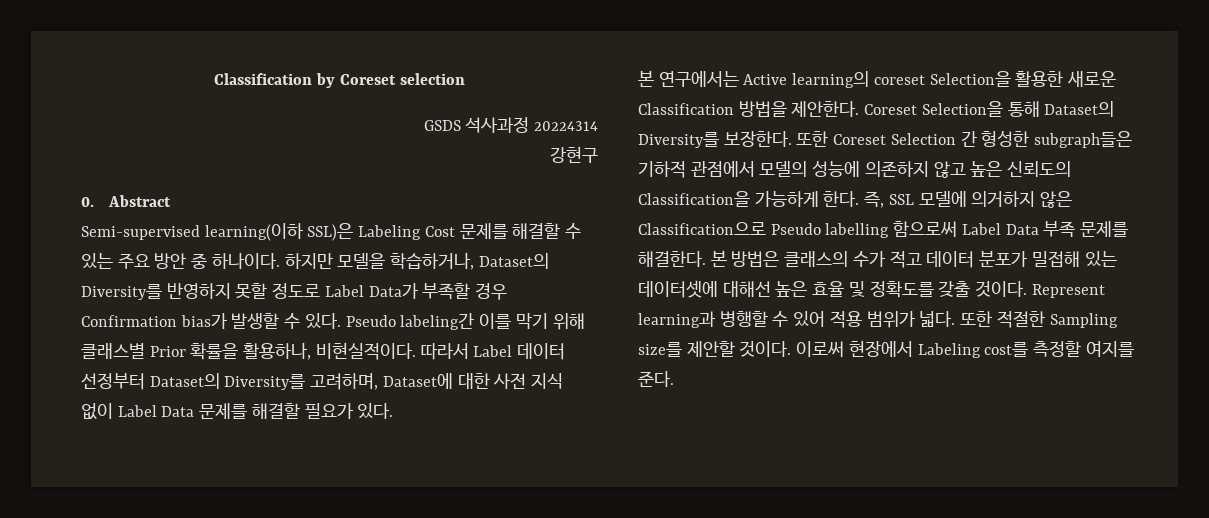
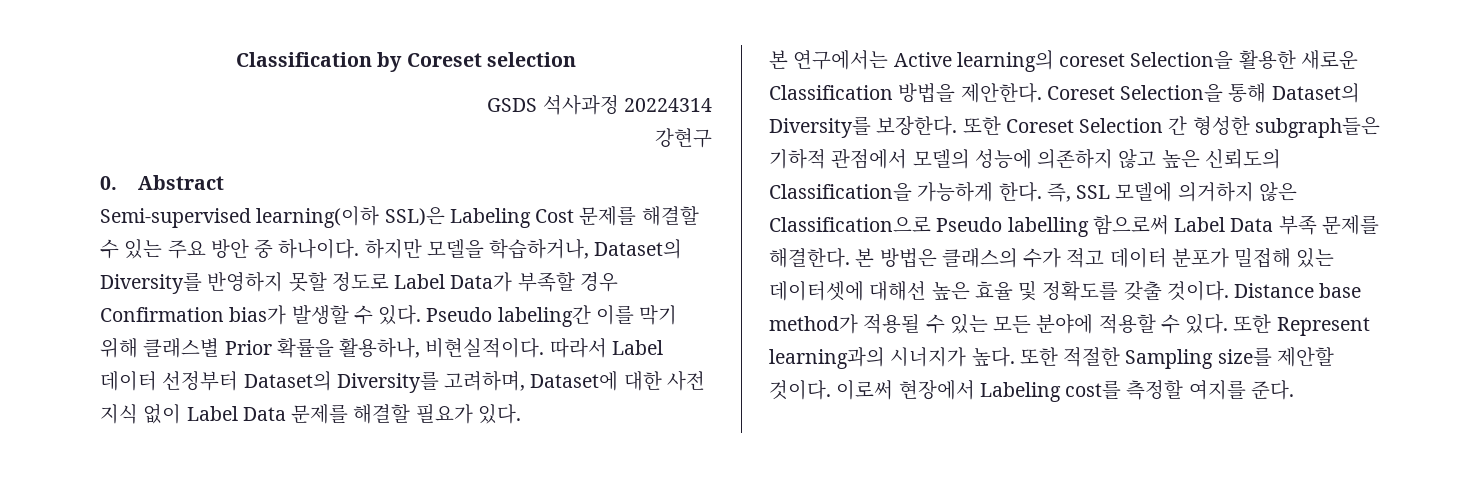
[1031,284,1105,298] [638,311,956,328] Represent learning과 병행할 수 있어 적용 범위가 넓다. -> [1234,283,1362,298] [769,314,1370,336] [769,347,1015,369] Distance base method가 적용될 수 있는 모든 분야에 적용할 수 있다. 또한 Represent learning과의 시너지가 높다.

